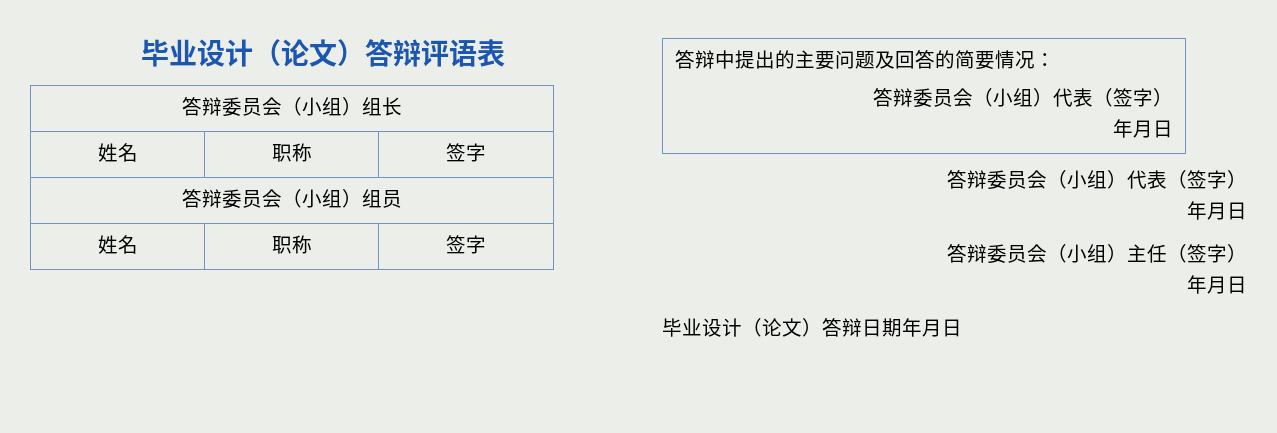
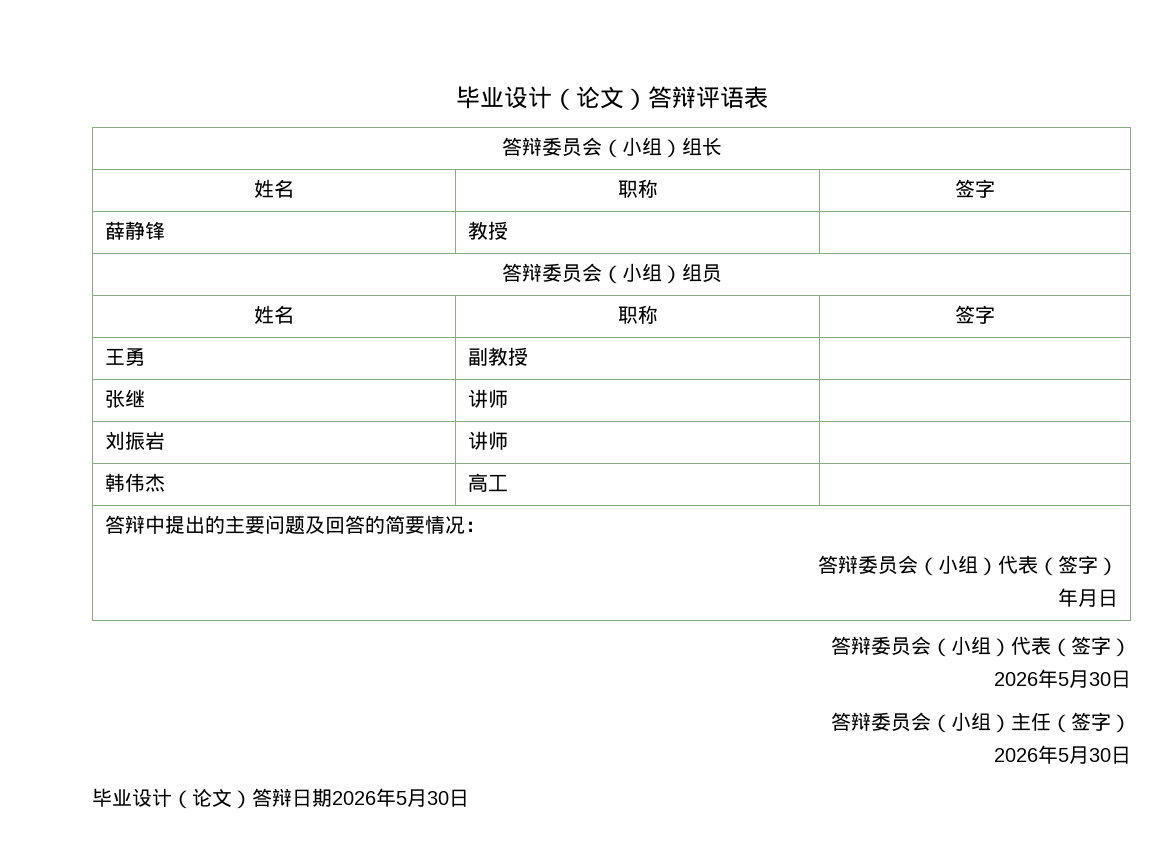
(486, 152) none -> [104,221,165,240] [467,221,508,240] // 薛静锋 | 教授 |
(486, 244) none -> [104,348,145,366] [467,347,528,366] [104,389,145,408] [467,389,508,408] [104,431,165,450] [467,431,508,450] [104,473,165,492] [467,473,508,492] // 王勇 | 副教授 | // 张继 | 讲师 | // 刘振岩 | 讲师 | // 韩伟杰 | 高工 |
[1187,201,1227,220] 年月 -> [994,669,1111,688] 2026年5月30
[1187,275,1227,294] 年月 -> [994,745,1111,764] 2026年5月30
[902,318,942,337] 年月 -> [332,788,449,807] 2026年5月30

